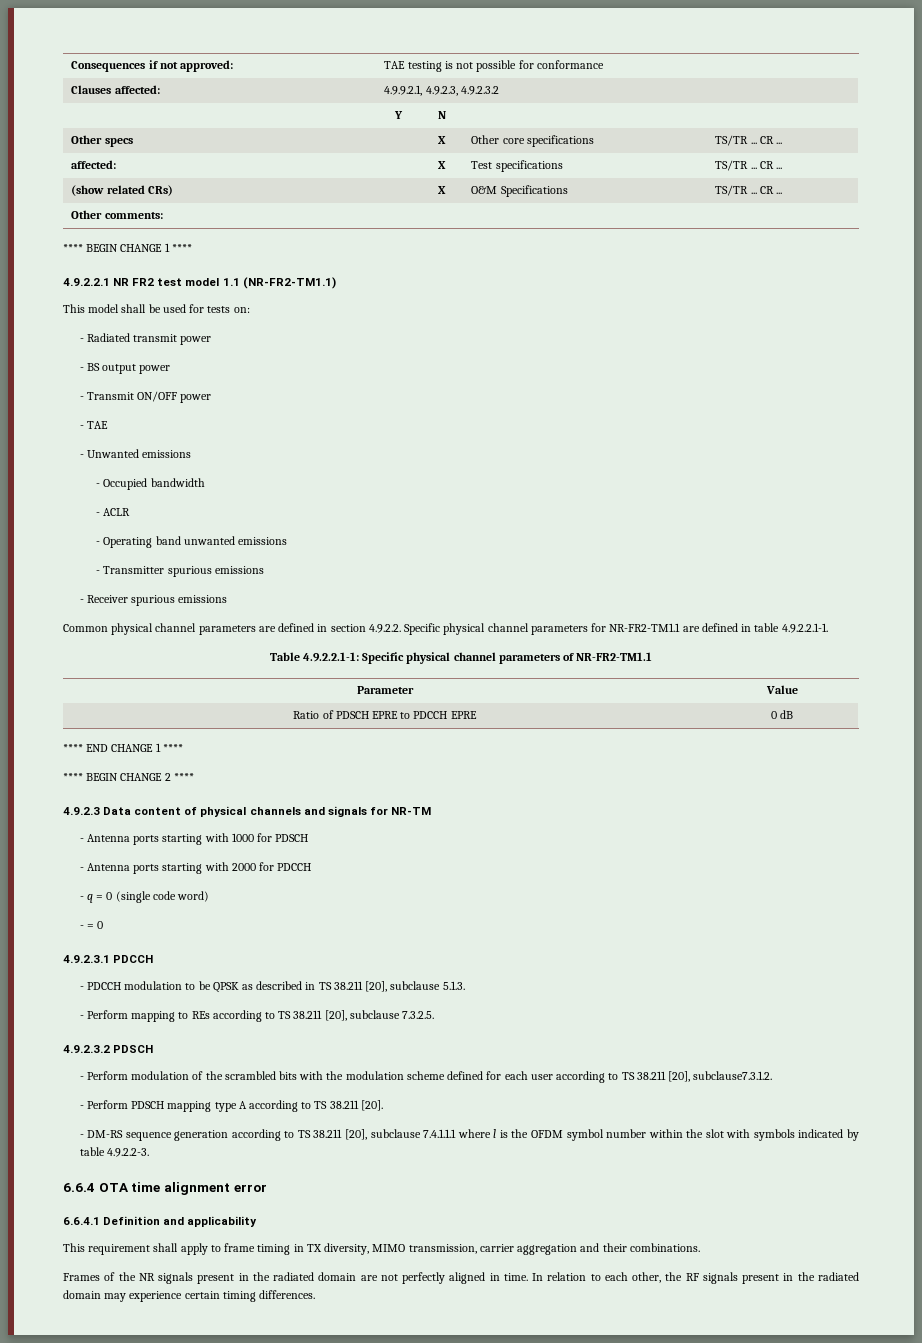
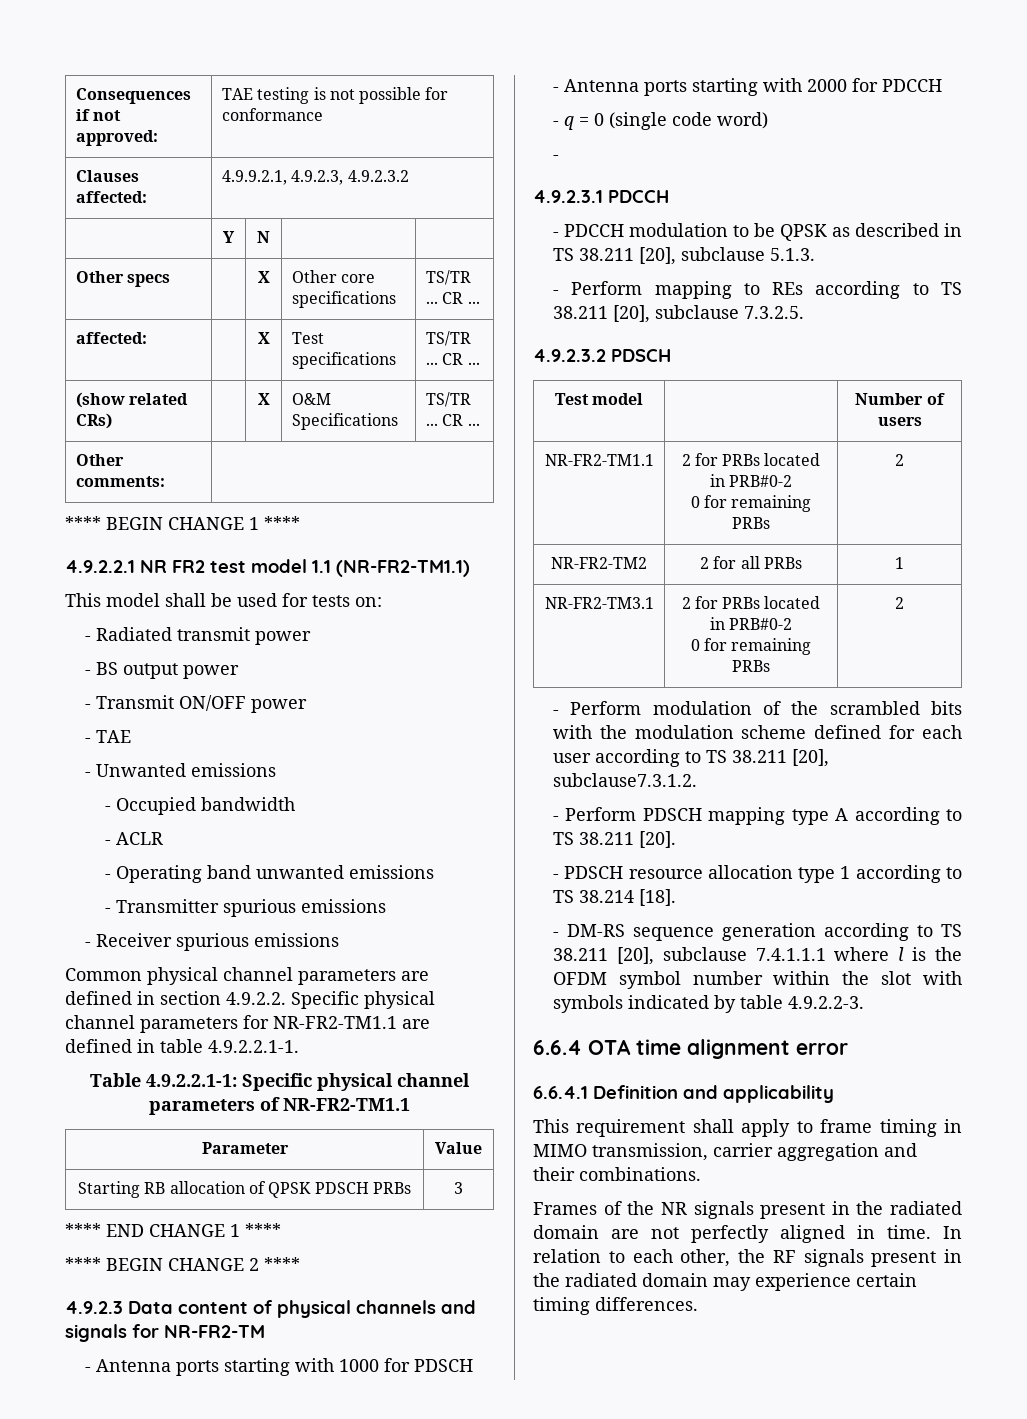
[293,710,477,719] [770,710,794,719] Ratio of PDSCH EPRE to PDCCH EPRE | 0 dB -> [78,1181,411,1198] [454,1182,463,1194] Starting RB allocation of QPSK PDSCH PRBs | 3
[390,807,431,815] NR-TM -> [164,1325,265,1338] NR-FR2-TM
[86,921,104,929] = 0 -> (559, 157) none
(154, 1049) none -> [554,393,644,405] [855,393,945,405] [877,417,922,426] [544,454,654,466] [681,453,821,466] [709,474,793,487] [690,495,812,512] [732,517,770,529] [895,454,904,466] [551,557,647,569] [700,556,802,569] [895,557,904,569] [544,597,654,609] [681,596,821,609] [709,617,793,630] [690,638,812,655] [732,660,770,672] [895,597,904,609] // Test model | | Number of users // NR-FR2-TM1.1 | 2 for PRBs located in PRB#0-2 // 0 for remaining PRBs | 2 // NR-FR2-TM2 | 2 for all PRBs | 1 // NR-FR2-TM3.1 | 2 for PRBs located in PRB#0-2 // 0 for remaining PRBs | 2
(383, 1105) none -> [552,865,963,883] [552,889,676,906] // - PDSCH resource allocation type 1 according to TS 38.214 [18].
[306,1243,370,1255] TX diversity, -> (962, 1126) none

